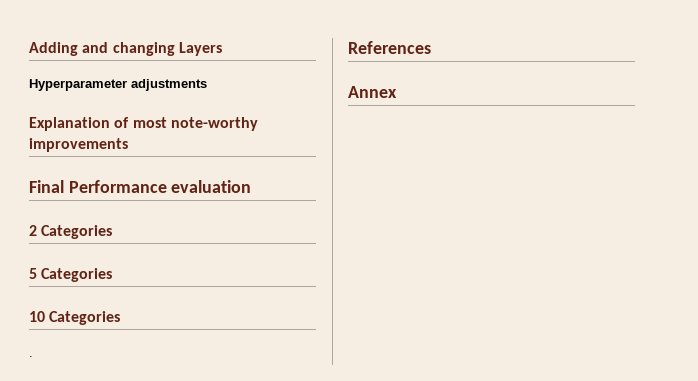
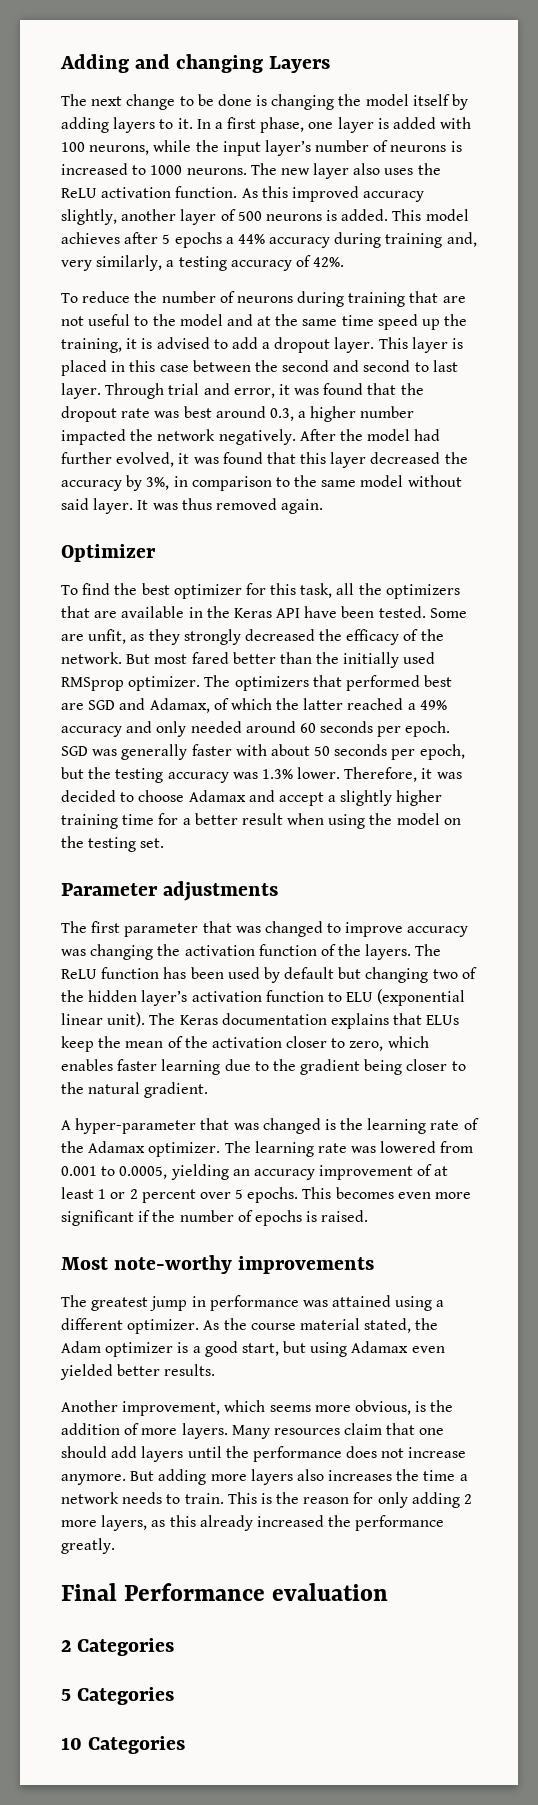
[29,79,207,91] [29,117,258,131] [29,138,128,152] Hyperparameter adjustments // Explanation of most note-worthy improvements -> [61,94,469,110] [61,117,472,133] [61,140,462,156] [61,163,441,179] [61,186,425,202] [61,209,469,225] [61,232,477,248] [61,255,345,271] [61,291,466,307] [61,314,468,330] [61,337,464,353] [61,360,458,376] [61,383,424,399] [61,406,415,422] [61,429,441,445] [61,452,468,468] [61,475,462,491] [61,498,324,514] [61,544,156,562] [61,583,460,599] [61,606,467,618] [61,629,444,645] [61,652,436,668] [61,675,453,691] [61,698,447,713] [61,721,451,737] [61,744,465,760] [61,767,462,783] [61,790,443,806] [61,813,461,829] [61,836,165,852] [61,881,279,901] [61,921,469,937] [61,944,442,960] [61,967,477,983] [61,989,466,1006] [61,1012,460,1029] [61,1036,429,1052] [61,1059,466,1075] [61,1082,209,1098] [61,1118,479,1134] [61,1141,474,1157] [61,1164,449,1180] [61,1187,472,1203] [61,1210,369,1226] [61,1255,375,1274] [61,1295,445,1311] [61,1318,439,1334] [61,1341,445,1357] [60,1364,216,1380] [61,1400,454,1416] [61,1423,445,1439] [61,1446,467,1462] [61,1469,468,1485] [61,1492,473,1508] [61,1515,445,1531] [61,1538,115,1554] The next change to be done is changing the model itself by adding layers to it. In a first phase, one layer is added with 100 neurons, while the input layer’s number of neurons is increased to 1000 neurons. The new layer also uses the ReLU activation function. As this improved accuracy slightly, another layer of 500 neurons is added. This model achieves after 5 epochs a 44% accuracy during training and, very similarly, a testing accuracy of 42%. // To reduce the number of neurons during training that are not useful to the model and at the same time speed up the training, it is advised to add a dropout layer. This layer is placed in this case between the second and second to last layer. Through trial and error, it was found that the dropout rate was best around 0.3, a higher number impacted the network negatively. After the model had further evolved, it was found that this layer decreased the accuracy by 3%, in comparison to the same model without said layer. It was thus removed again. // Optimizer // To find the best optimizer for this task, all the optimizers that are available in the Keras API have been tested. Some are unfit, as they strongly decreased the efficacy of the network. But most fared better than the initially used RMSprop optimizer. The optimizers that performed best are SGD and Adamax, of which the latter reached a 49% accuracy and only needed around 60 seconds per epoch. SGD was generally faster with about 50 seconds per epoch, but the testing accuracy was 1.3% lower. Therefore, it was decided to choose Adamax and accept a slightly higher training time for a better result when using the model on the testing set. // Parameter adjustments // The first parameter that was changed to improve accuracy was changing the activation function of the layers. The ReLU function has been used by default but changing two of the hidden layer’s activation function to ELU (exponential linear unit). The Keras documentation explains that ELUs keep the mean of the activation closer to zero, which enables faster learning due to the gradient being closer to the natural gradient. // A hyper-parameter that was changed is the learning rate of the Adamax optimizer. The learning rate was lowered from 0.001 to 0.0005, yielding an accuracy improvement of at least 1 or 2 percent over 5 epochs. This becomes even more significant if the number of epochs is raised. // Most note-worthy improvements // The greatest jump in performance was attained using a different optimizer. As the course material stated, the Adam optimizer is a good start, but using Adamax even yielded better results. // Another improvement, which seems more obvious, is the addition of more layers. Many resources claim that one should add layers until the performance does not increase anymore. But adding more layers also increases the time a network needs to train. This is the reason for only adding 2 more layers, as this already increased the performance greatly.
[29,356,33,357] [348,41,431,54] [348,86,397,98] // . // References // Annex -> (186, 1745) none

